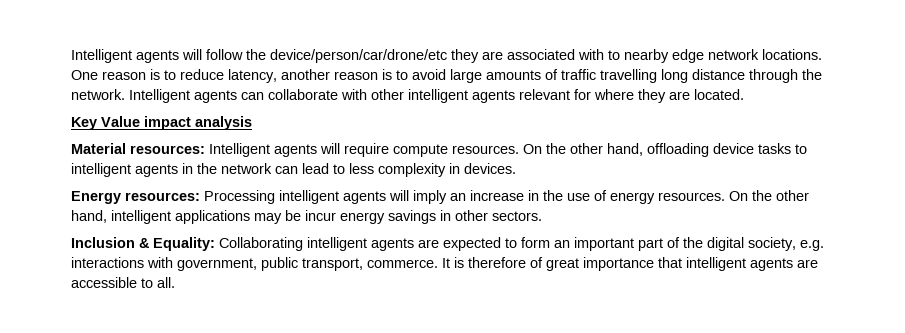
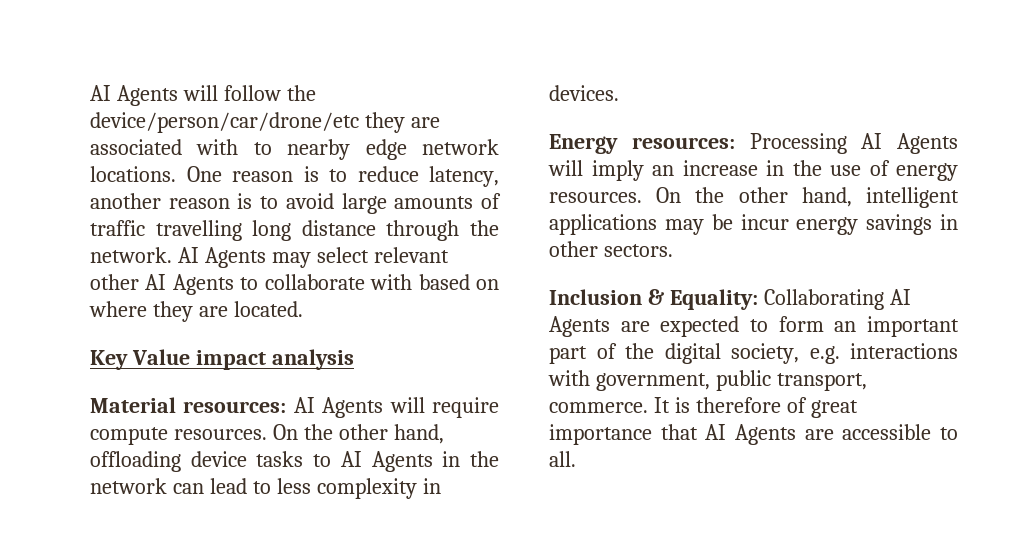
[71,49,179,63] Intelligent agents -> [90,85,178,106] AI Agents
[129,89,591,103] Intelligent agents can collaborate with other intelligent agents relevant for -> [177,247,449,268] [90,274,500,295] AI Agents may select relevant other AI Agents to collaborate with based on
[209,143,317,157] Intelligent agents -> [293,397,384,418] AI Agents
[71,163,178,177] intelligent agents -> [340,451,433,472] AI Agents
[279,190,386,204] intelligent agents -> [861,133,958,154] AI Agents
[307,237,414,251] intelligent agents -> [889,289,911,305] [549,316,610,337] AI Agents
[686,257,793,271] intelligent agents -> [705,424,796,445] AI Agents

